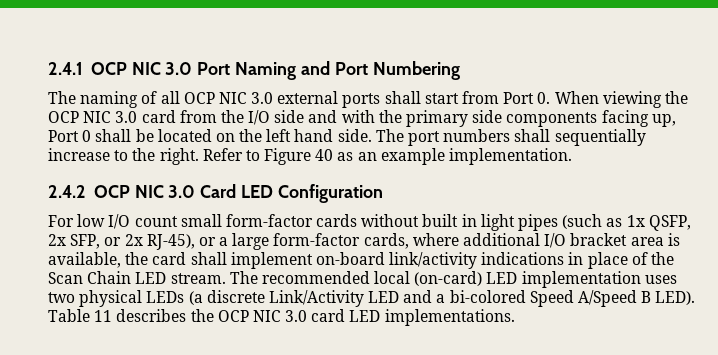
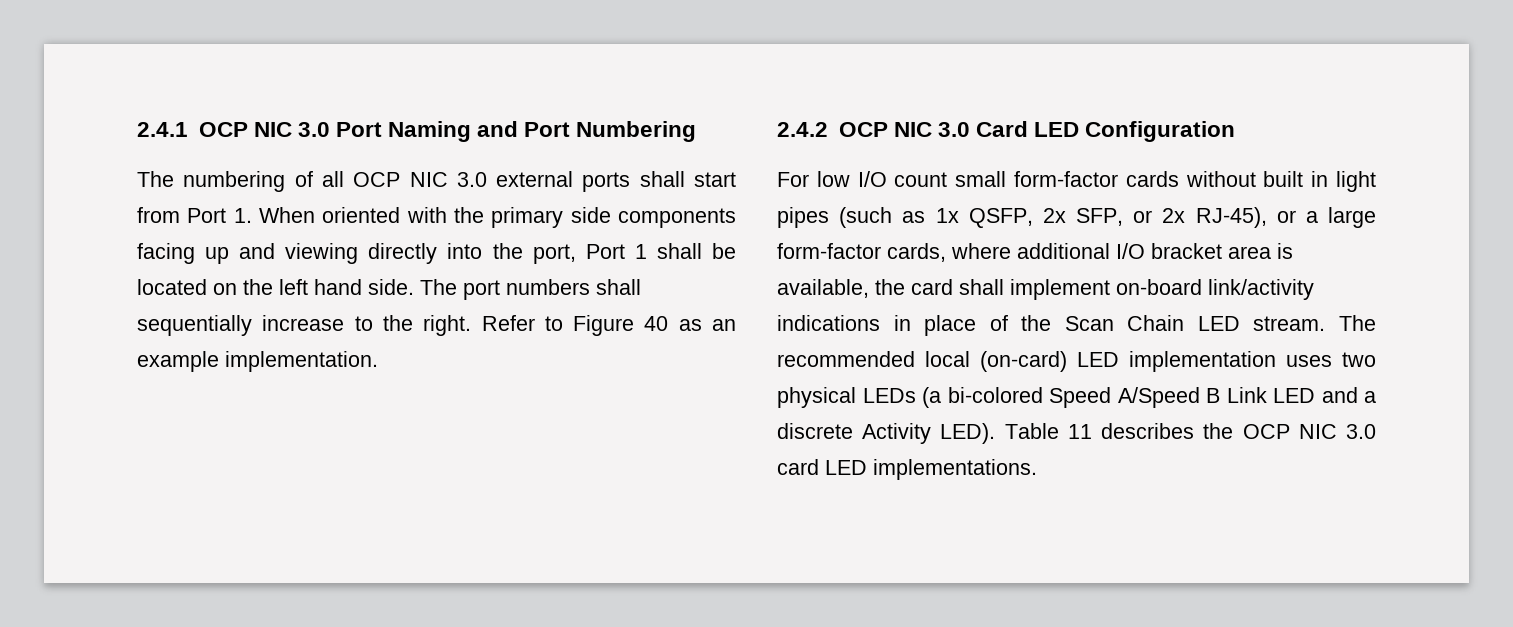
[80,91,139,108] naming -> [183,171,286,192] numbering
[537,91,688,108] [48,110,338,125] 0. When viewing the OCP NIC 3.0 card from the I/O side and -> [233,207,401,223] 1. When oriented
[651,114,676,127] [48,130,92,142] up, Port 0 -> [205,243,647,264] up and viewing directly into the port, Port 1
[206,290,652,307] discrete Link/Activity LED and a bi-colored Speed A/Speed B -> [947,387,1376,408] [777,423,932,444] bi-colored Speed A/Speed B Link LED and a discrete Activity

